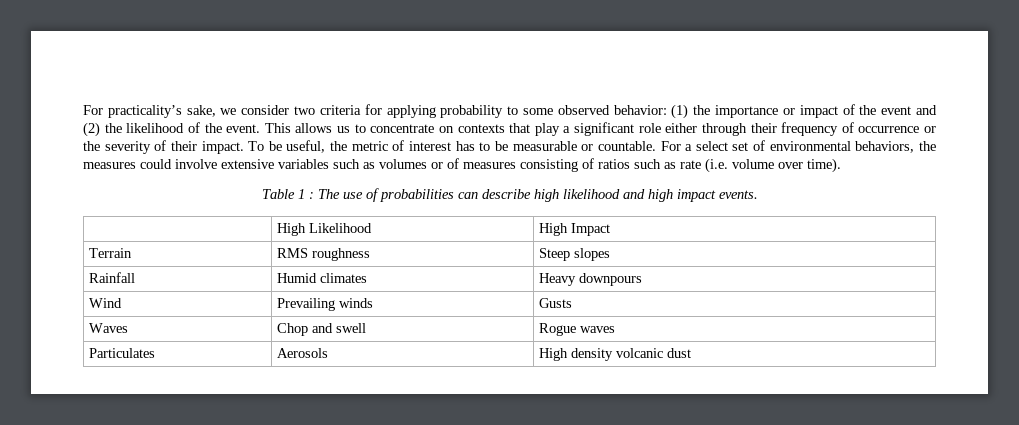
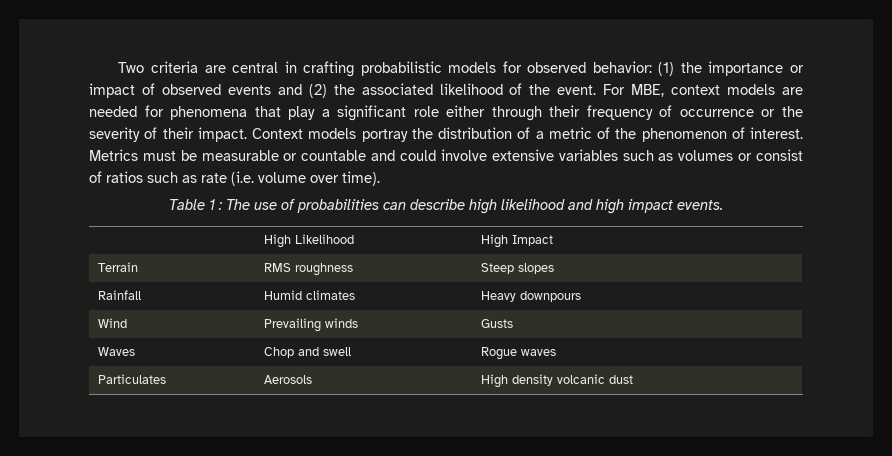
[83,104,553,118] For practicality’s sake, we consider two criteria for applying probability to some -> [118,61,522,77] Two criteria are central in crafting probabilistic models for
[859,105,912,115] the event -> [161,84,271,95] observed events
(122, 128) none -> [361,83,433,95] associated
[264,123,505,133] This allows us to concentrate on contexts -> [603,84,803,97] [89,105,248,120] For MBE, context models are needed for phenomena
[248,140,936,153] [83,162,136,169] To be useful, the metric of interest has to be measurable or countable. For a select set of environmental behaviors, the measures -> [252,127,803,142] [89,149,396,161] Context models portray the distribution of a metric of the phenomenon of interest. Metrics must be measurable or countable and
[447,158,578,172] of measures consisting -> [756,149,804,161] consist

